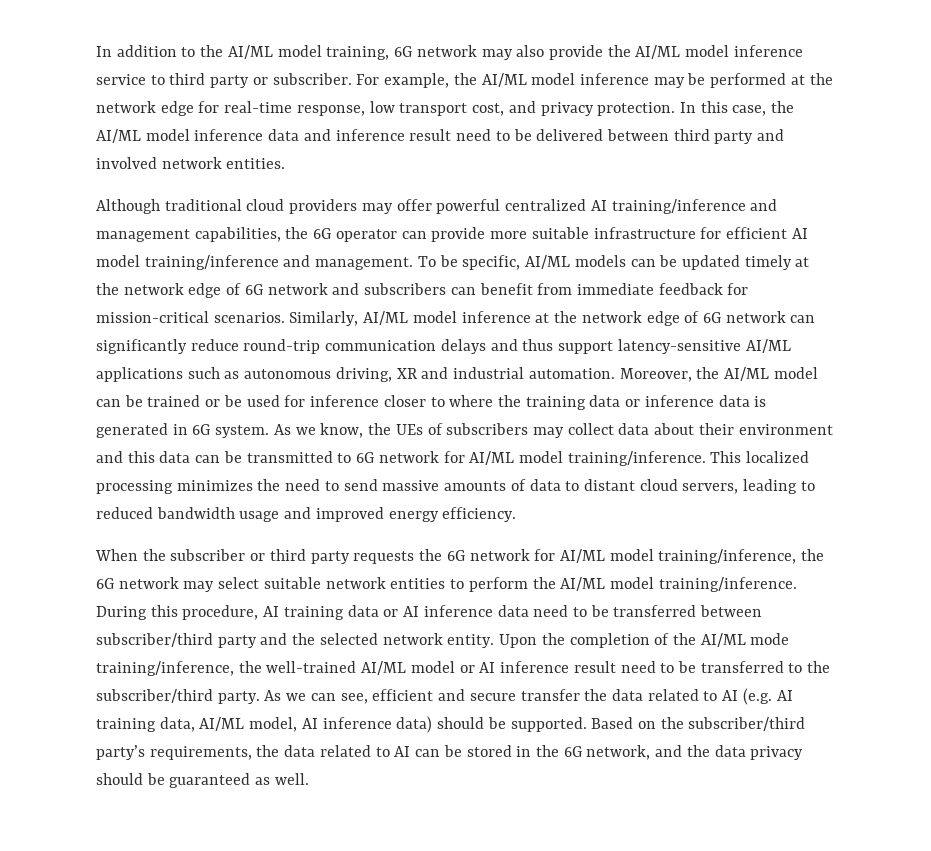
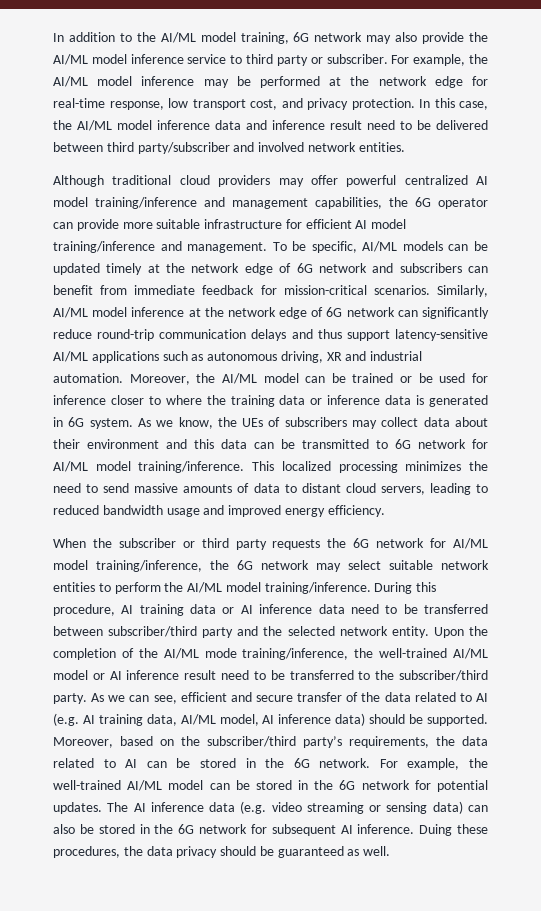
[714,131,754,144] party -> [137,142,230,154] party/subscriber
(607, 205) none -> [53,197,88,207] model
(580, 695) none -> [346,692,359,702] of
[591,717,634,729] Based -> [53,736,153,748] Moreover, based
[586,745,683,760] network, and -> [319,758,488,770] [53,780,488,792] [53,801,488,814] [53,824,488,836] [53,846,120,858] network. For example, the well-trained AI/ML model can be stored in the 6G network for potential updates. The AI inference data (e.g. video streaming or sensing data) can also be stored in the 6G network for subsequent AI inference. Duing these procedures,

